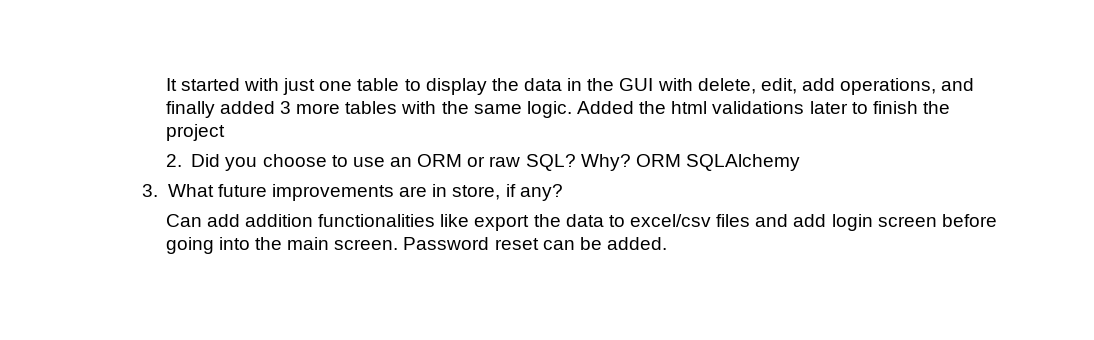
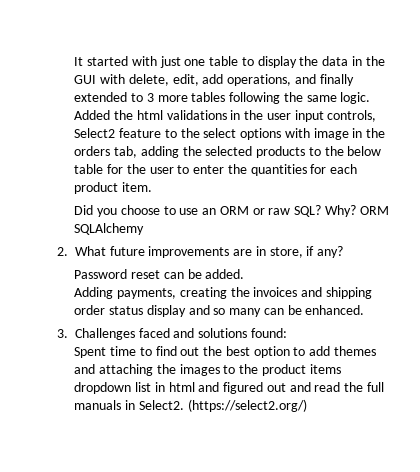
[219,101,275,114] added -> [74,92,143,102] extended to
[401,101,437,114] with -> [229,92,281,104] following
[809,101,950,114] [165,124,225,141] [165,154,182,167] later to finish the project // 2. -> [230,110,377,122] [74,128,386,140] [74,146,382,158] [74,164,358,176] [74,182,152,194] in the user input controls, Select2 feature to the select options with image in the orders tab, adding the selected products to the below table for the user to enter the quantities for each product item. //
[142,184,159,197] 3. -> [56,247,68,256] 2.
[165,214,997,231] [165,237,399,254] Can add addition functionalities like export the data to excel/csv files and add login screen before going into the main screen. -> (344, 252) none
(667, 243) none -> [74,287,372,299] [74,305,365,317] [56,328,287,340] [74,346,376,358] [74,364,341,376] [74,382,384,394] [74,399,307,412] // Adding payments, creating the invoices and shipping order status display and so many can be enhanced. // 3. Challenges faced and solutions found: // Spent time to find out the best option to add themes and attaching the images to the product items dropdown list in html and figured out and read the full manuals in Select2. (https://select2.org/)

